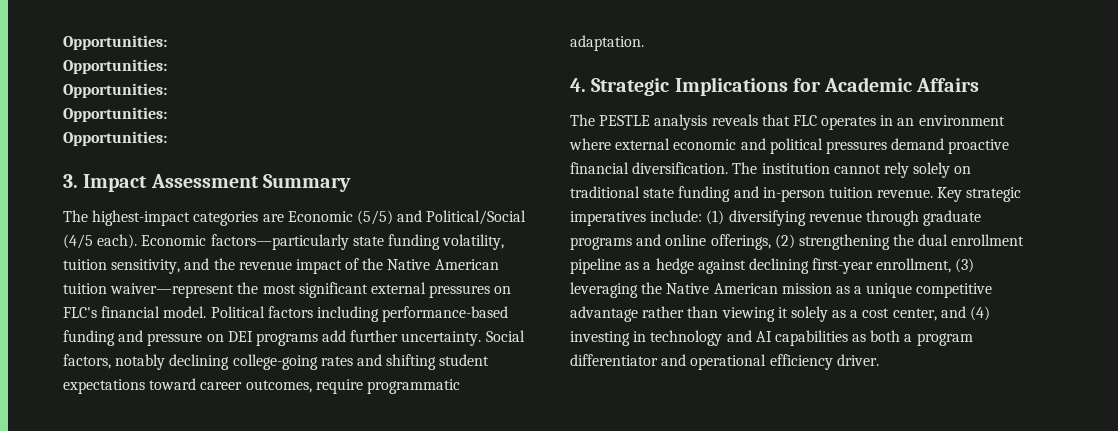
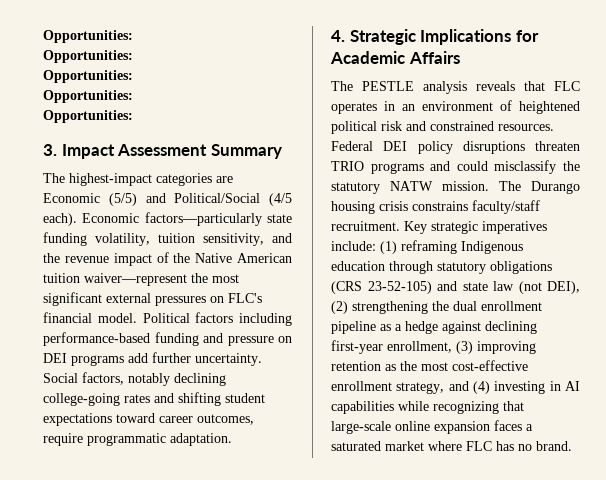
[569,138,1010,154] [570,162,972,178] [570,186,934,202] where external economic and political pressures demand proactive financial diversification. The institution cannot rely solely on traditional state funding and in-person tuition revenue. -> [500,100,580,114] [331,121,554,134] [331,141,580,154] [331,160,580,174] [331,181,580,194] [331,200,540,214] [331,221,400,231] of heightened political risk and constrained resources. Federal DEI policy disruptions threaten TRIO programs and could misclassify the statutory NATW mission. The Durango housing crisis constrains faculty/staff recruitment.
[728,210,982,226] [570,234,771,250] diversifying revenue through graduate programs and online offerings, -> [401,240,523,254] [331,261,552,274] [331,281,580,294] reframing Indigenous education through statutory obligations (CRS 23-52-105) and state law (not DEI),
[570,282,993,298] [570,306,991,322] [570,330,973,346] [570,354,879,370] leveraging the Native American mission as a unique competitive advantage rather than viewing it solely as a cost center, and (4) investing in technology and AI capabilities as both a program differentiator and operational efficiency driver. -> [477,341,536,354] [331,360,528,371] [331,381,580,394] [331,401,524,414] [331,420,533,434] [331,441,572,451] improving retention as the most cost-effective enrollment strategy, and (4) investing in AI capabilities while recognizing that large-scale online expansion faces a saturated market where FLC has no brand.

